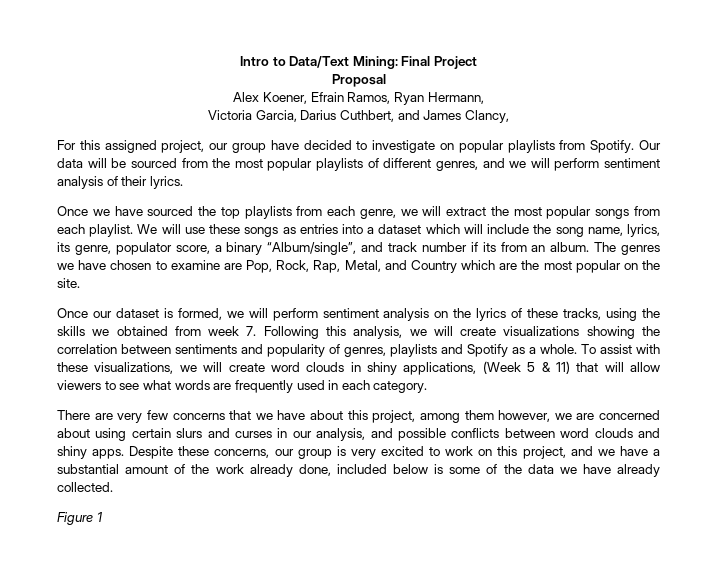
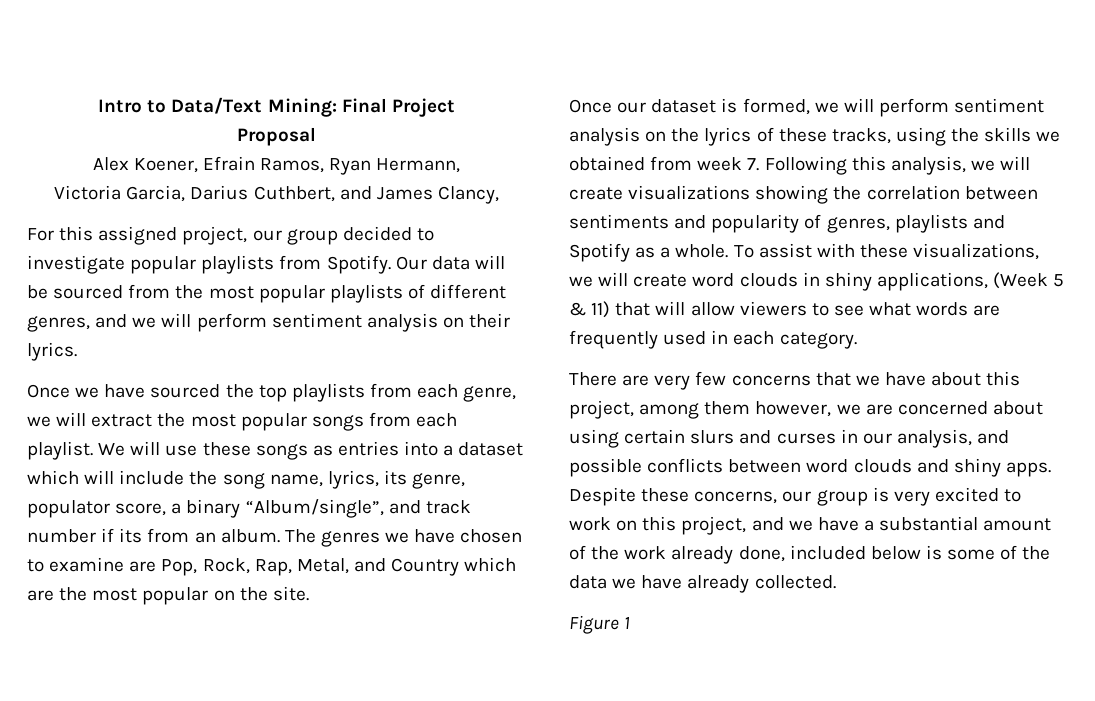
[270,140,299,150] have -> (338, 237) none
[439,143,454,150] on -> (125, 264) none
[106,176,118,186] of -> [442,317,464,328] on

